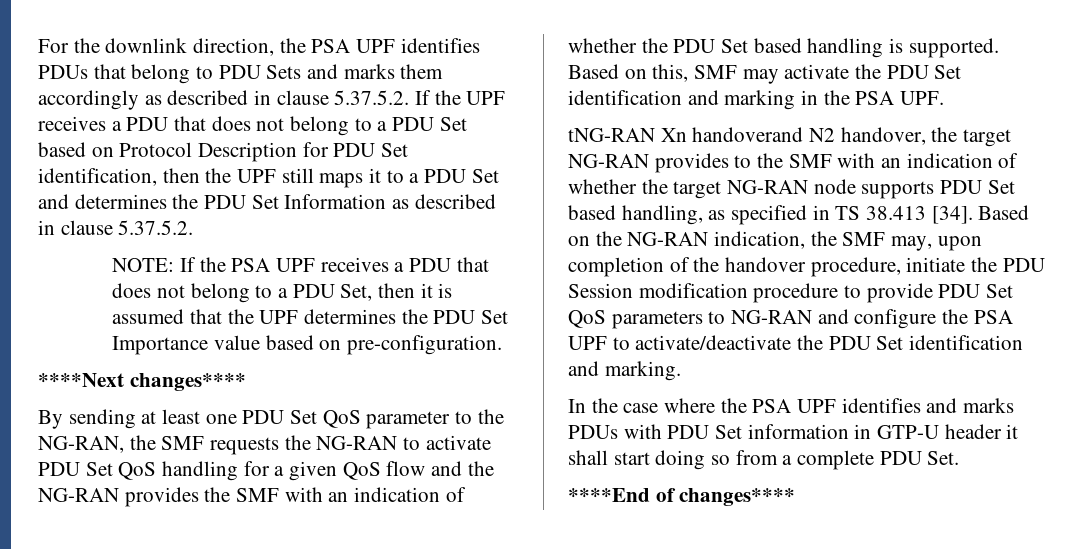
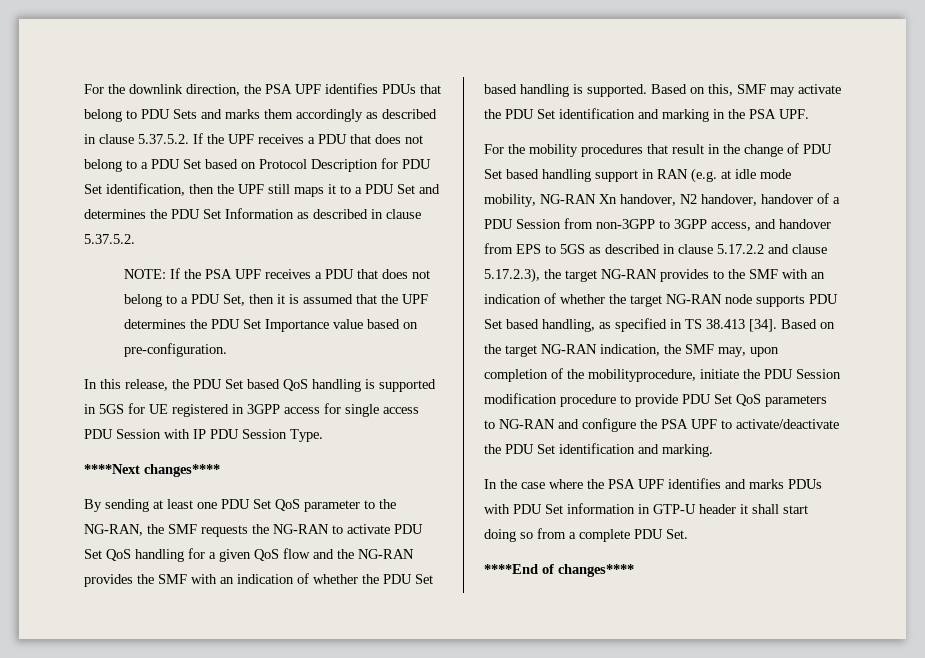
(503, 345) none -> [84,379,436,392] [84,403,419,417] [84,429,323,442] // In this release, the PDU Set based QoS handling is supported in 5GS for UE registered in 3GPP access for single access PDU Session with IP PDU Session Type.
[568,127,926,145] tNG-RAN Xn handoverand N2 handover, -> [484,143,832,157] [484,168,791,183] [484,193,840,207] [484,218,831,231] [484,243,827,254] [484,268,540,283] For the mobility procedures that result in the change of PDU Set based handling support in RAN (e.g. at idle mode mobility, NG-RAN Xn handover, N2 handover, handover of a PDU Session from non-3GPP to 3GPP access, and handover from EPS to 5GS as described in clause 5.17.2.2 and clause 5.17.2.3),
(622, 238) none -> [505,345,537,357] target
[725,257,901,277] handover procedure, -> [588,369,696,382] mobilityprocedure,

